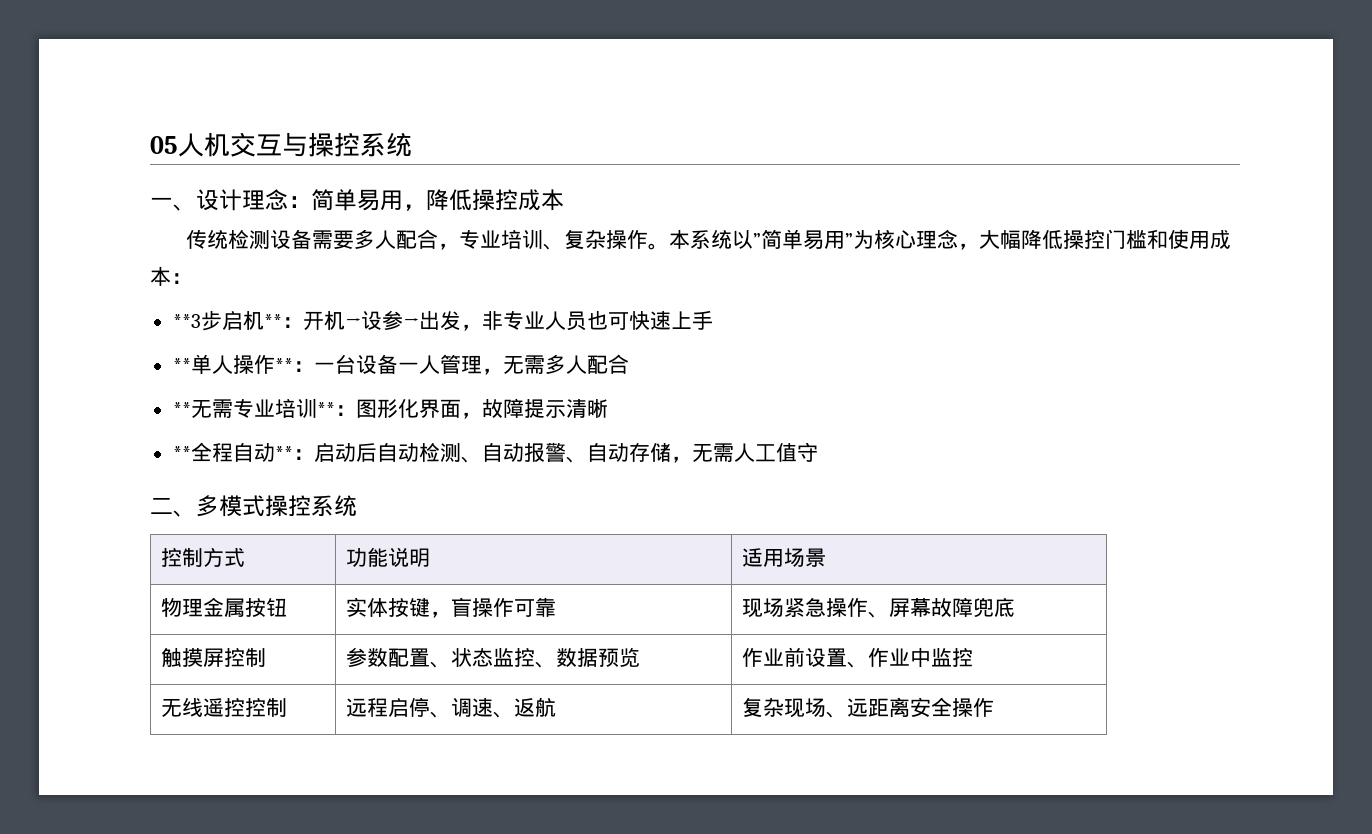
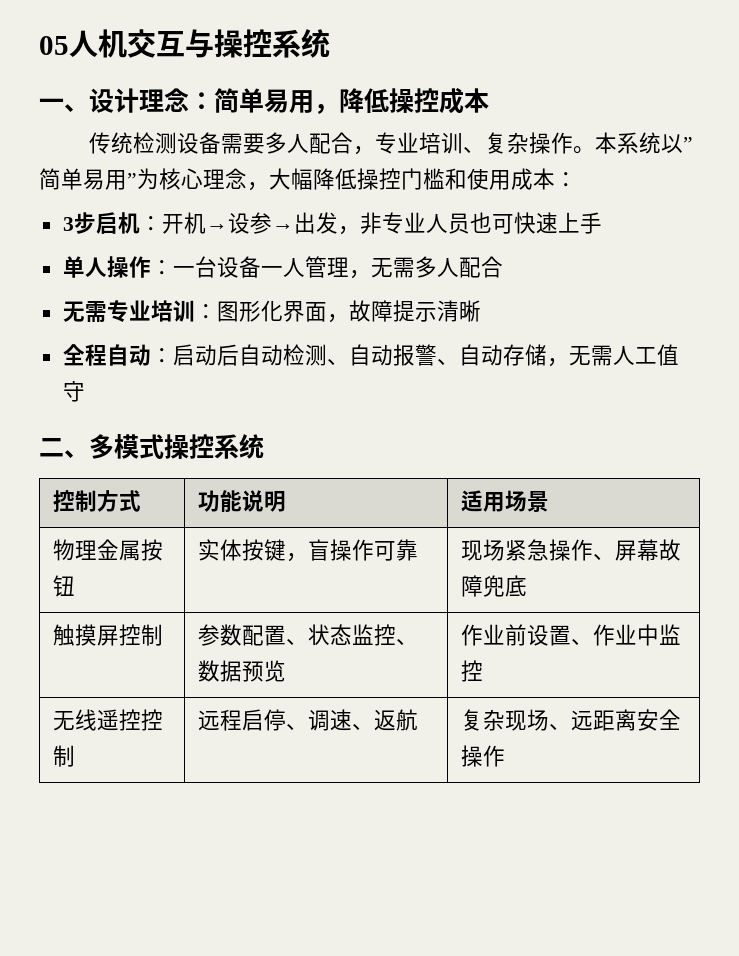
[172,310,282,331] **3步启机** -> [62,212,140,234] 3步启机
[172,358,191,372] ** -> (602, 223) none
[274,358,293,372] ** -> (151, 267) none
[172,402,191,416] ** -> (503, 267) none
[316,402,335,416] ** -> (195, 311) none
[172,446,191,460] ** -> (481, 311) none
[274,446,293,460] ** -> (151, 355) none

